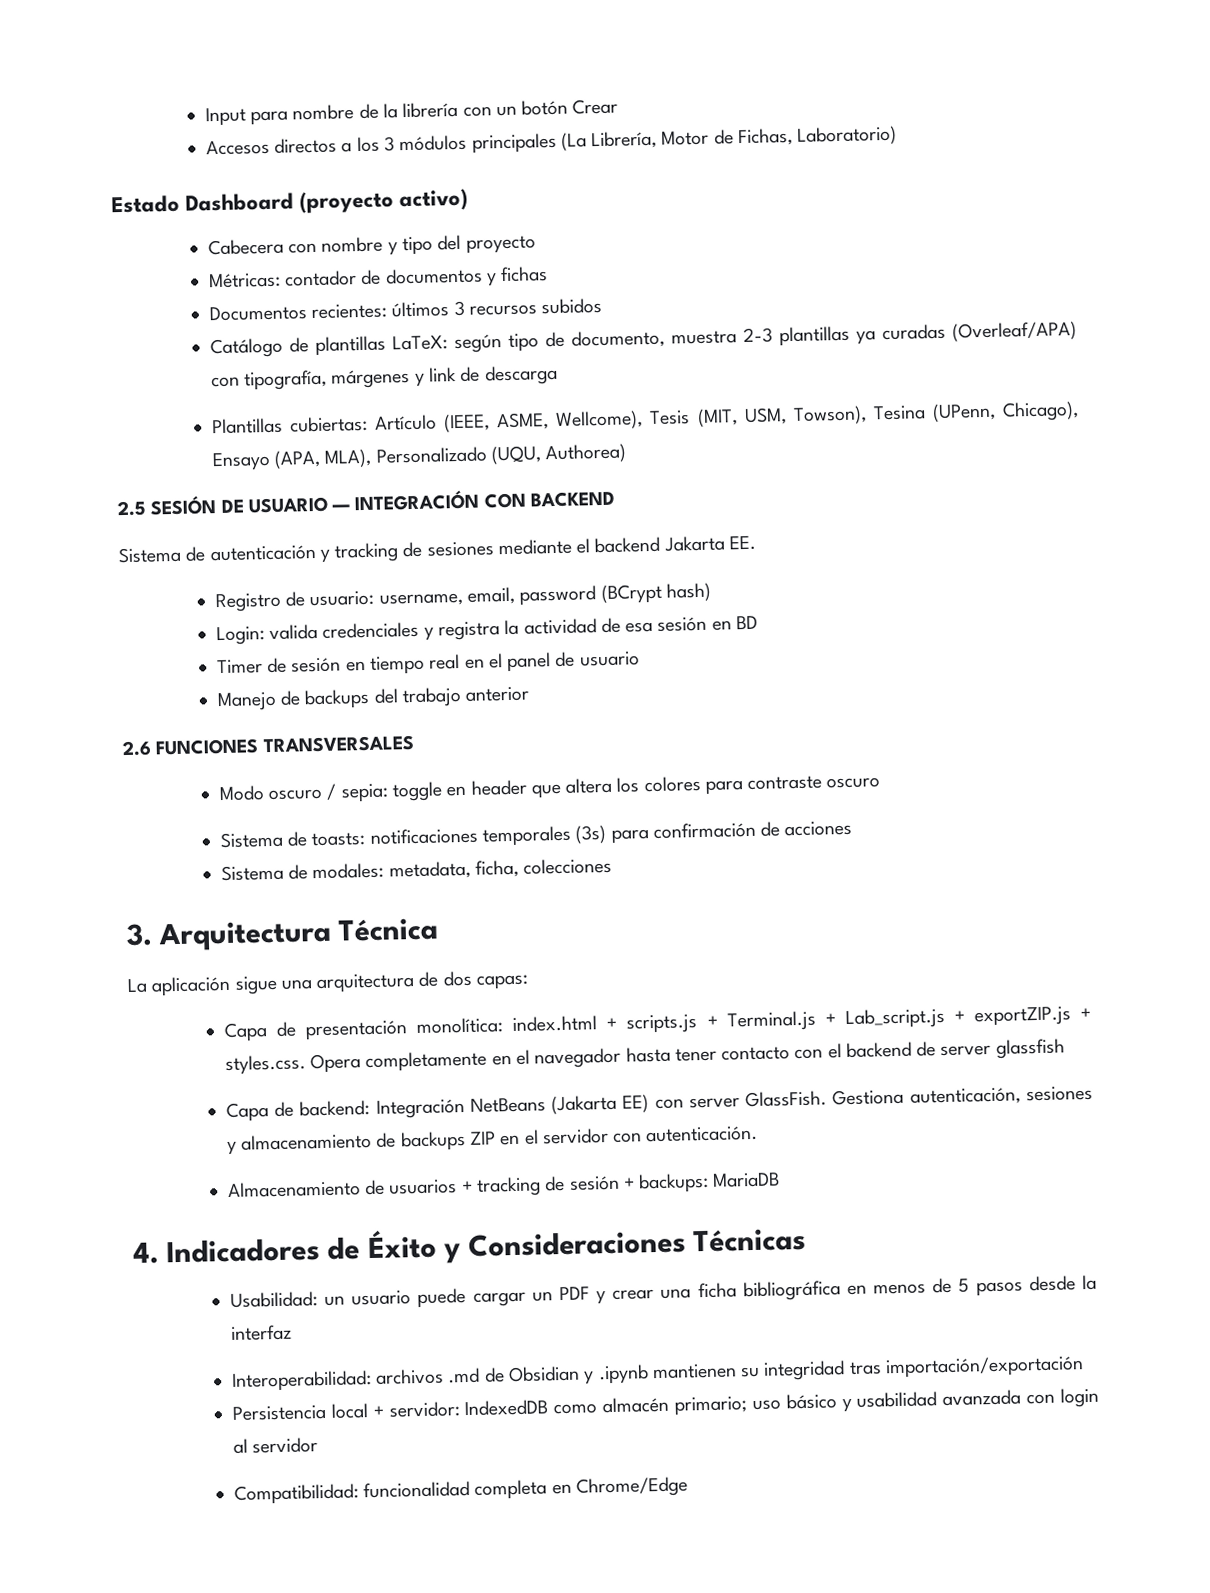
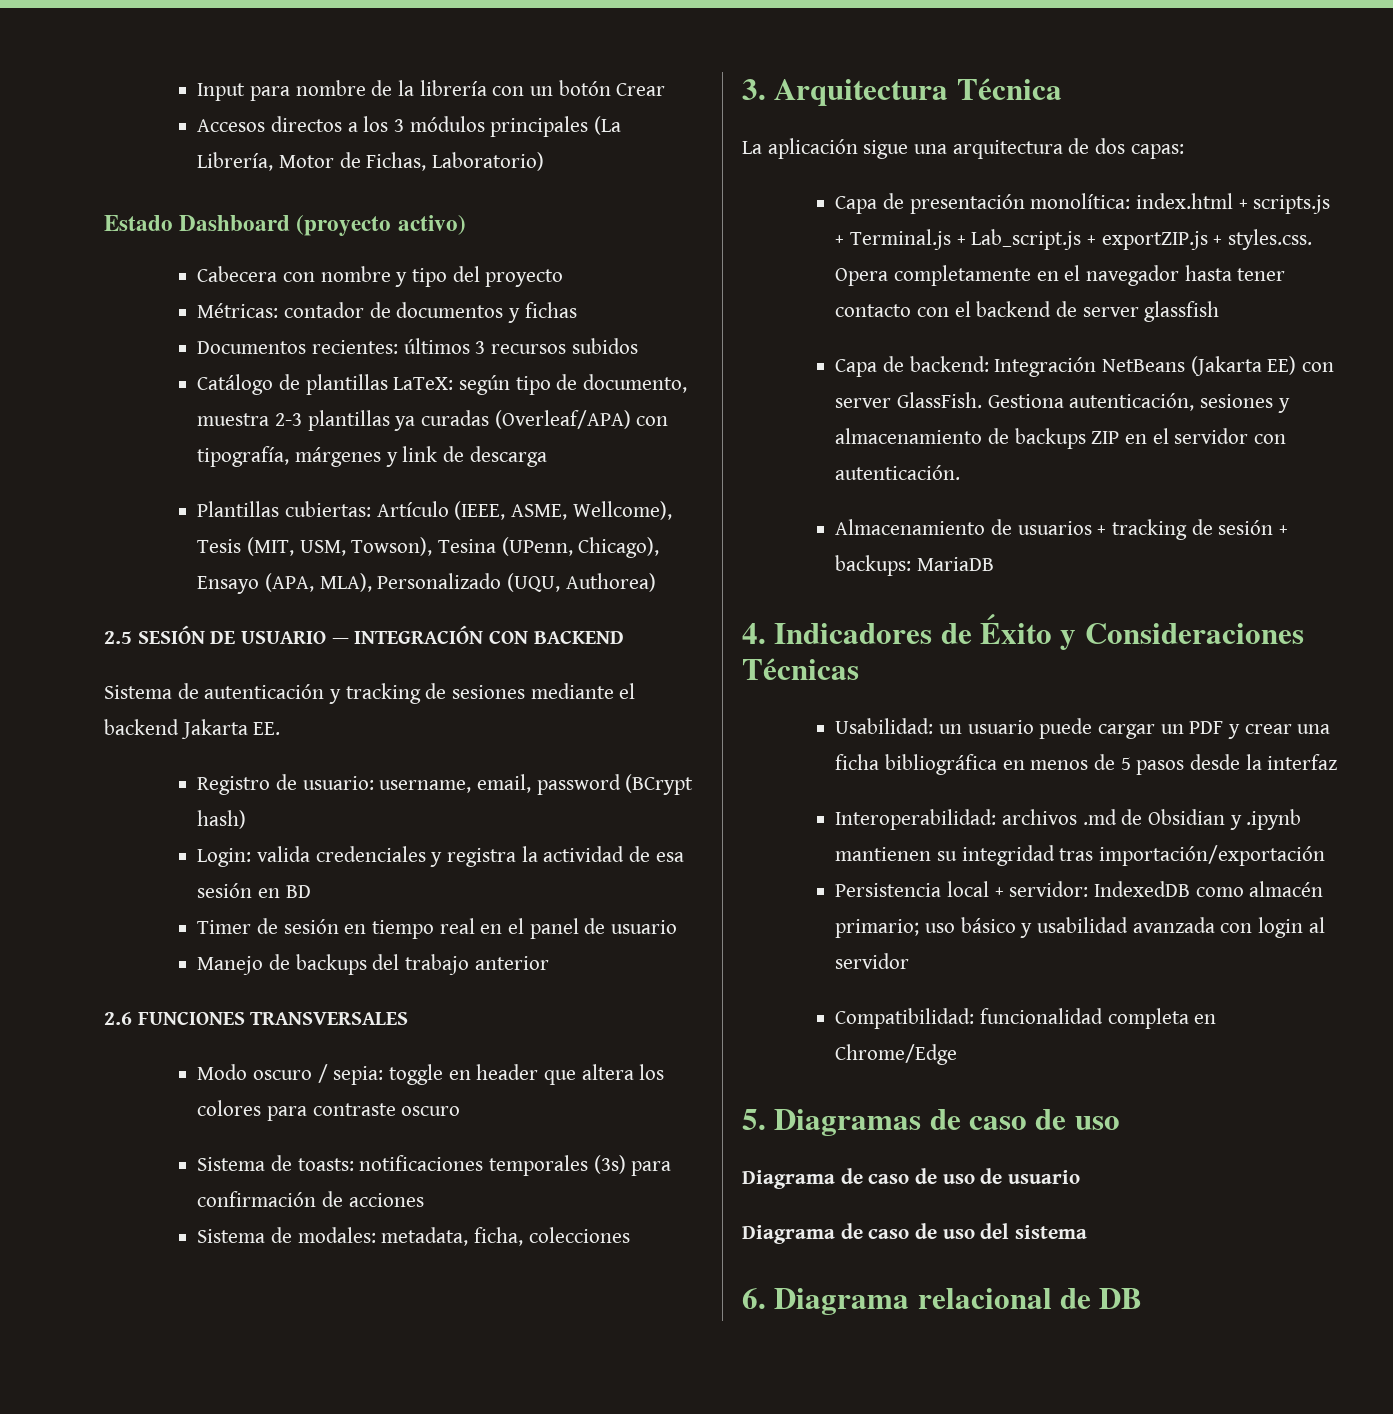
(689, 1487) none -> [742,1109,1120,1136] [742,1168,1081,1189] [742,1223,1088,1244] [742,1288,1143,1315] // 5. Diagramas de caso de uso // Diagrama de caso de uso de usuario // Diagrama de caso de uso del sistema // 6. Diagrama relacional de DB

